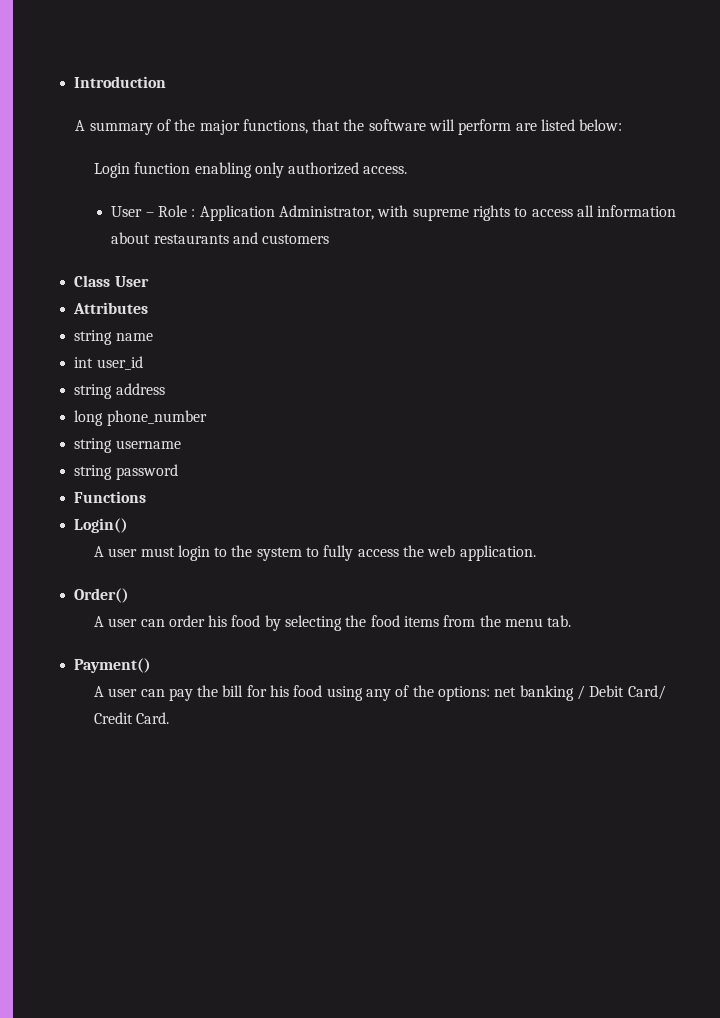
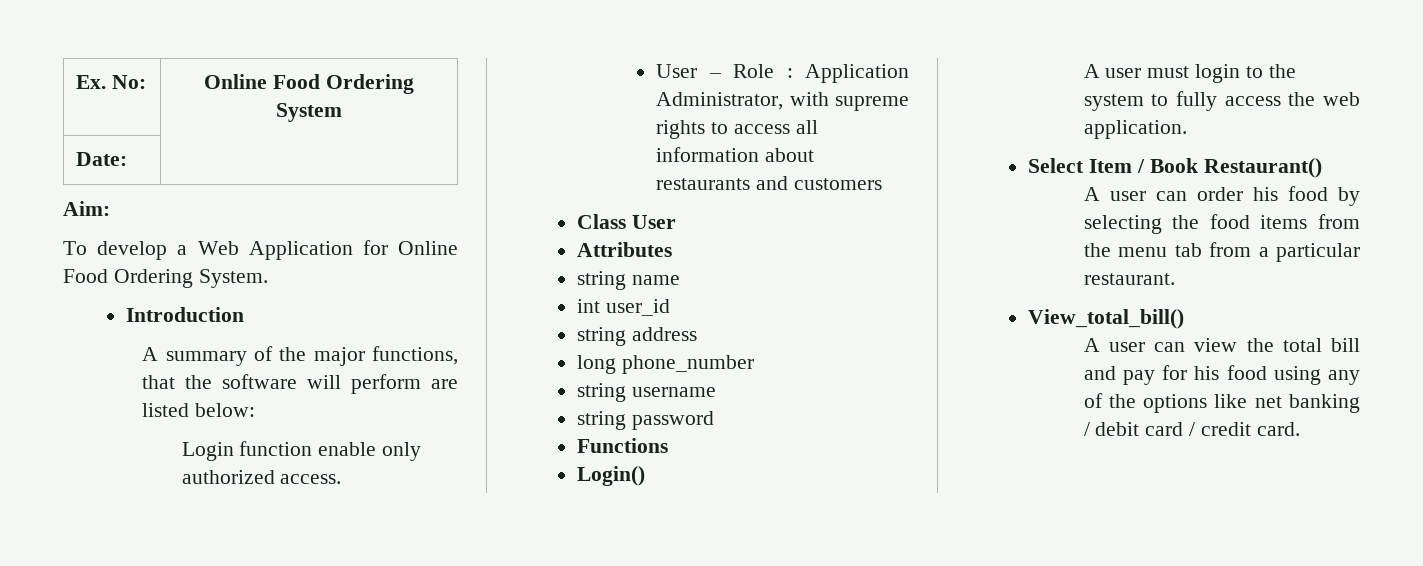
(74, 82) none -> [76,75,147,89] [204,74,414,94] [276,103,342,122] [76,152,128,166] [63,201,110,216] [63,240,458,260] [63,269,268,288] Ex. No: | Online Food Ordering System // Date: | // Aim: // To develop a Web Application for Online Food Ordering System. //
[194,162,252,178] enabling -> [318,442,377,456] enable
[74,588,130,603] Order() -> [1028,158,1322,178] Select Item / Book Restaurant()
[547,615,572,627] [74,658,152,673] [93,685,244,701] tab. // Payment() // A user can pay the bill -> [1174,242,1360,262] [1083,273,1175,285] [1028,309,1185,329] [1083,338,1360,352] [1083,366,1155,385] tab from a particular restaurant. // View_total_bill() // A user can view the total bill and pay
[438,686,491,701] options: -> [1143,394,1248,413] options like
[589,685,666,700] [93,712,170,724] Debit Card/ Credit Card. -> [1095,422,1300,436] debit card / credit card.

